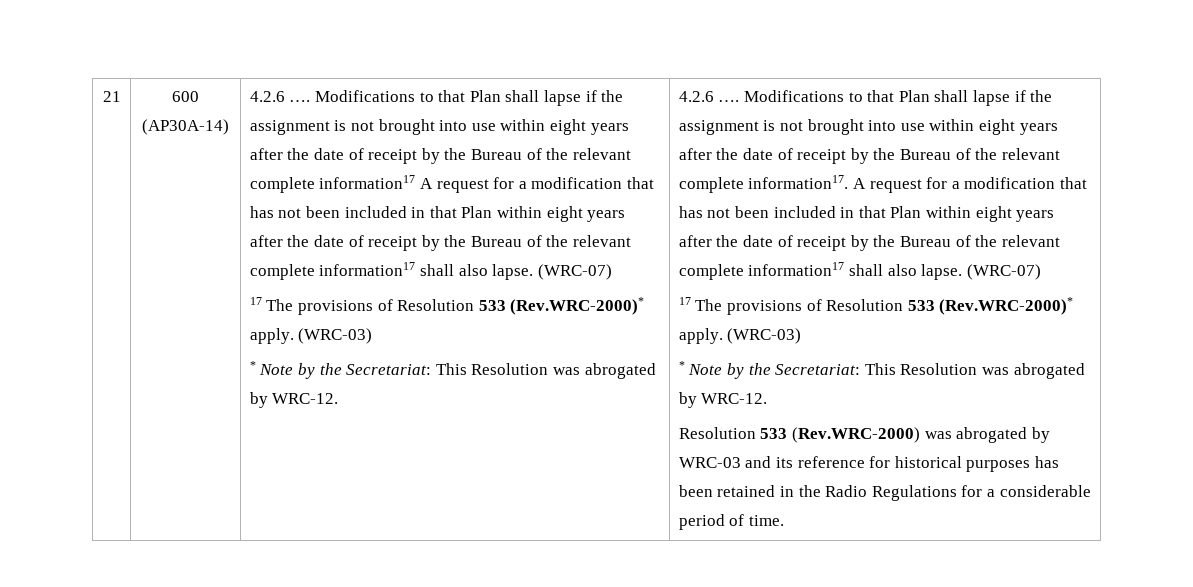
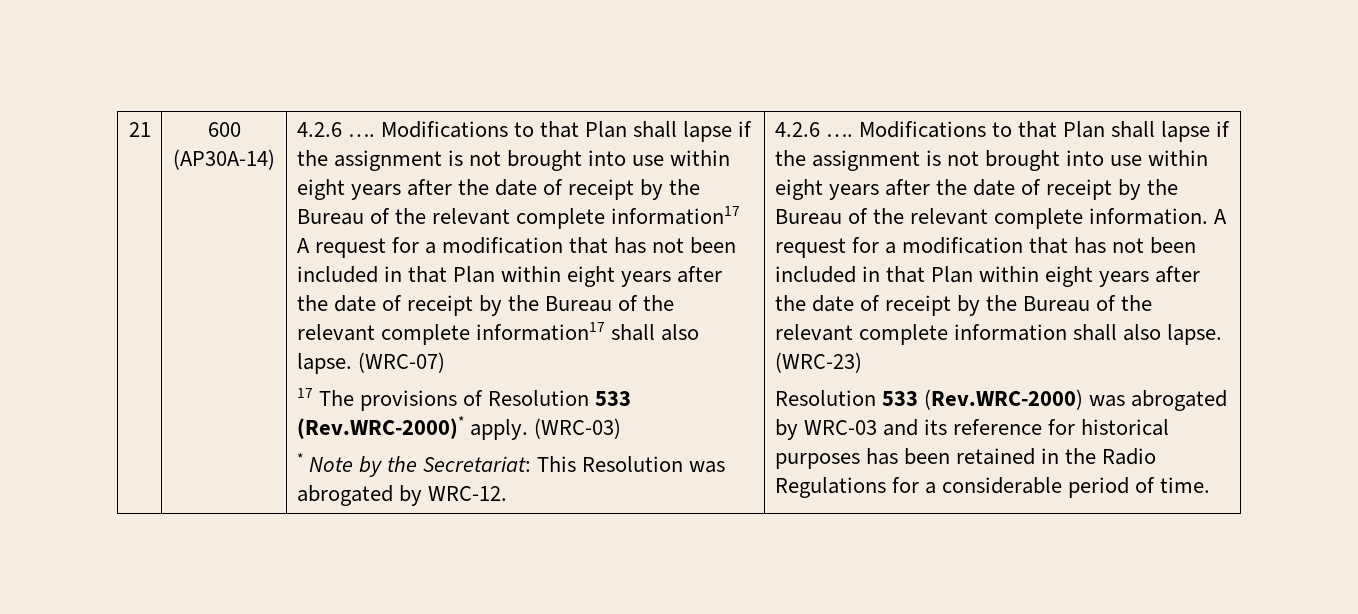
[748,175,849,189] information17. -> [1088,208,1208,225] information.
[748,262,1041,280] [678,297,1074,315] [678,328,802,344] [678,361,1085,379] [678,392,768,408] information17 shall also lapse. (WRC-07) // 17 The provisions of Resolution 533 (Rev.WRC-2000)* apply. (WRC-03) // * Note by the Secretariat: This Resolution was abrogated by WRC-12. -> [953,324,1222,345] [774,352,862,373] information shall also lapse. (WRC-23)

